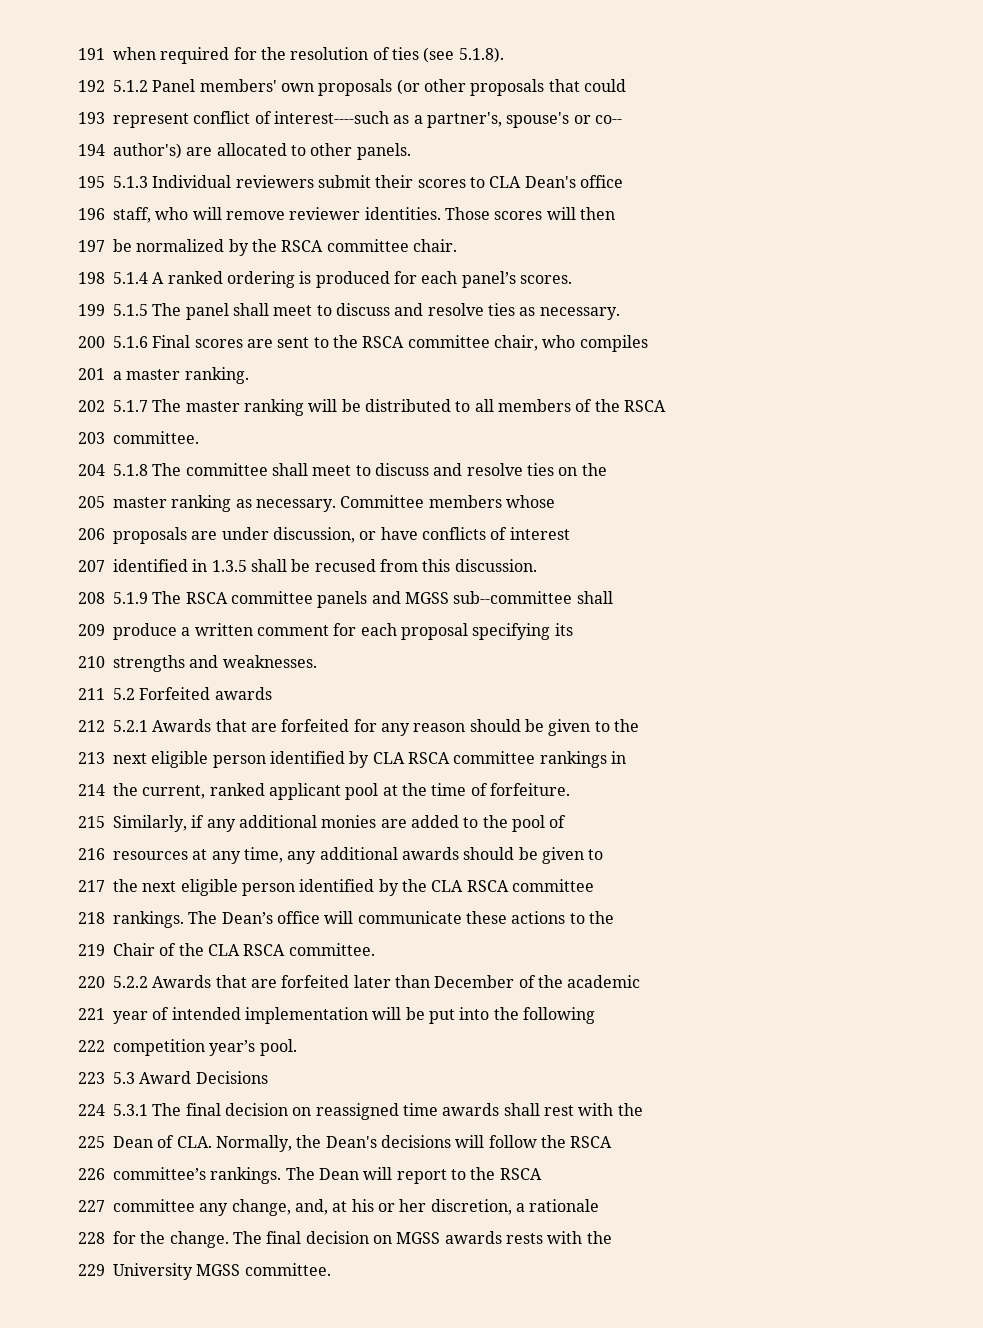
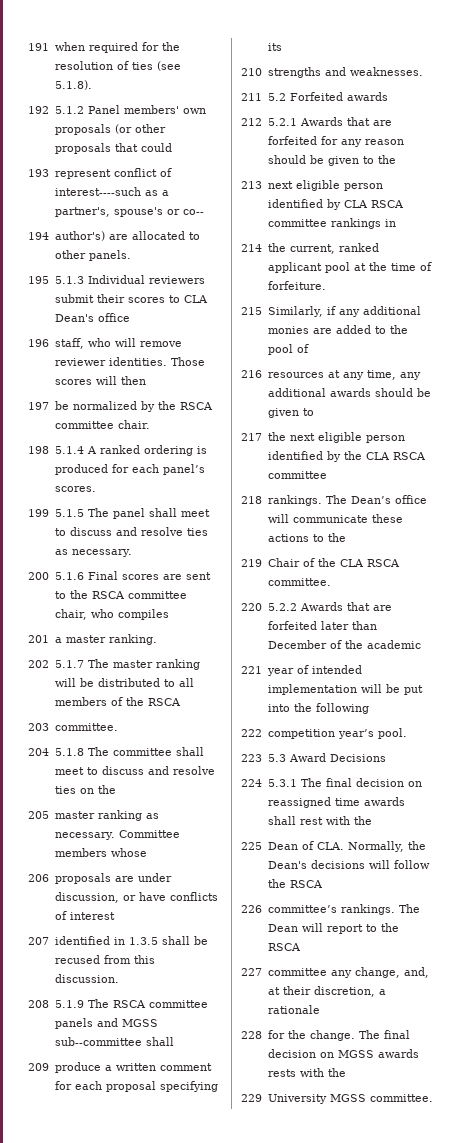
[351,1199,427,1212] his or her -> [282,986,311,995] their

